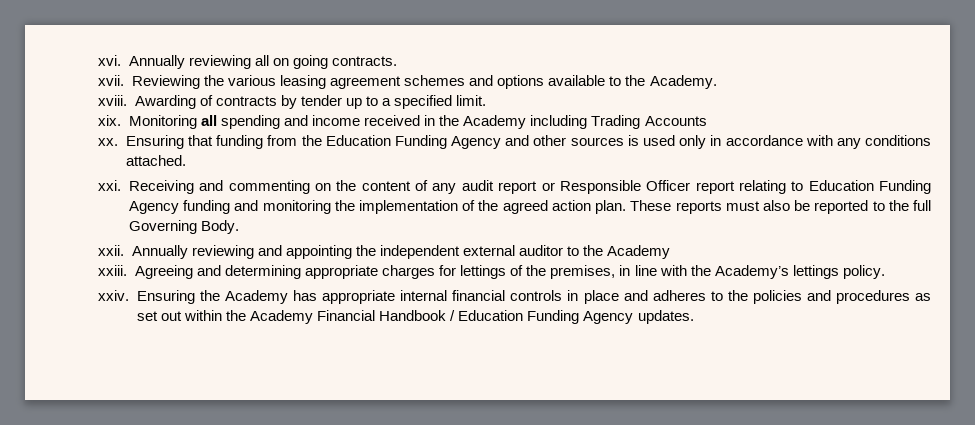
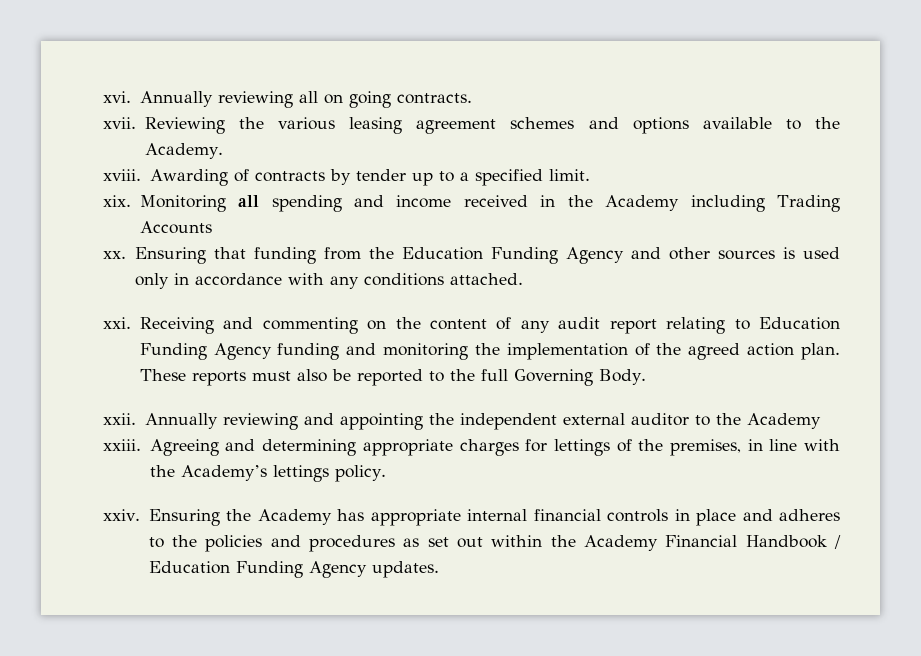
[541,180,735,194] or Responsible Officer report -> (657, 326) none

